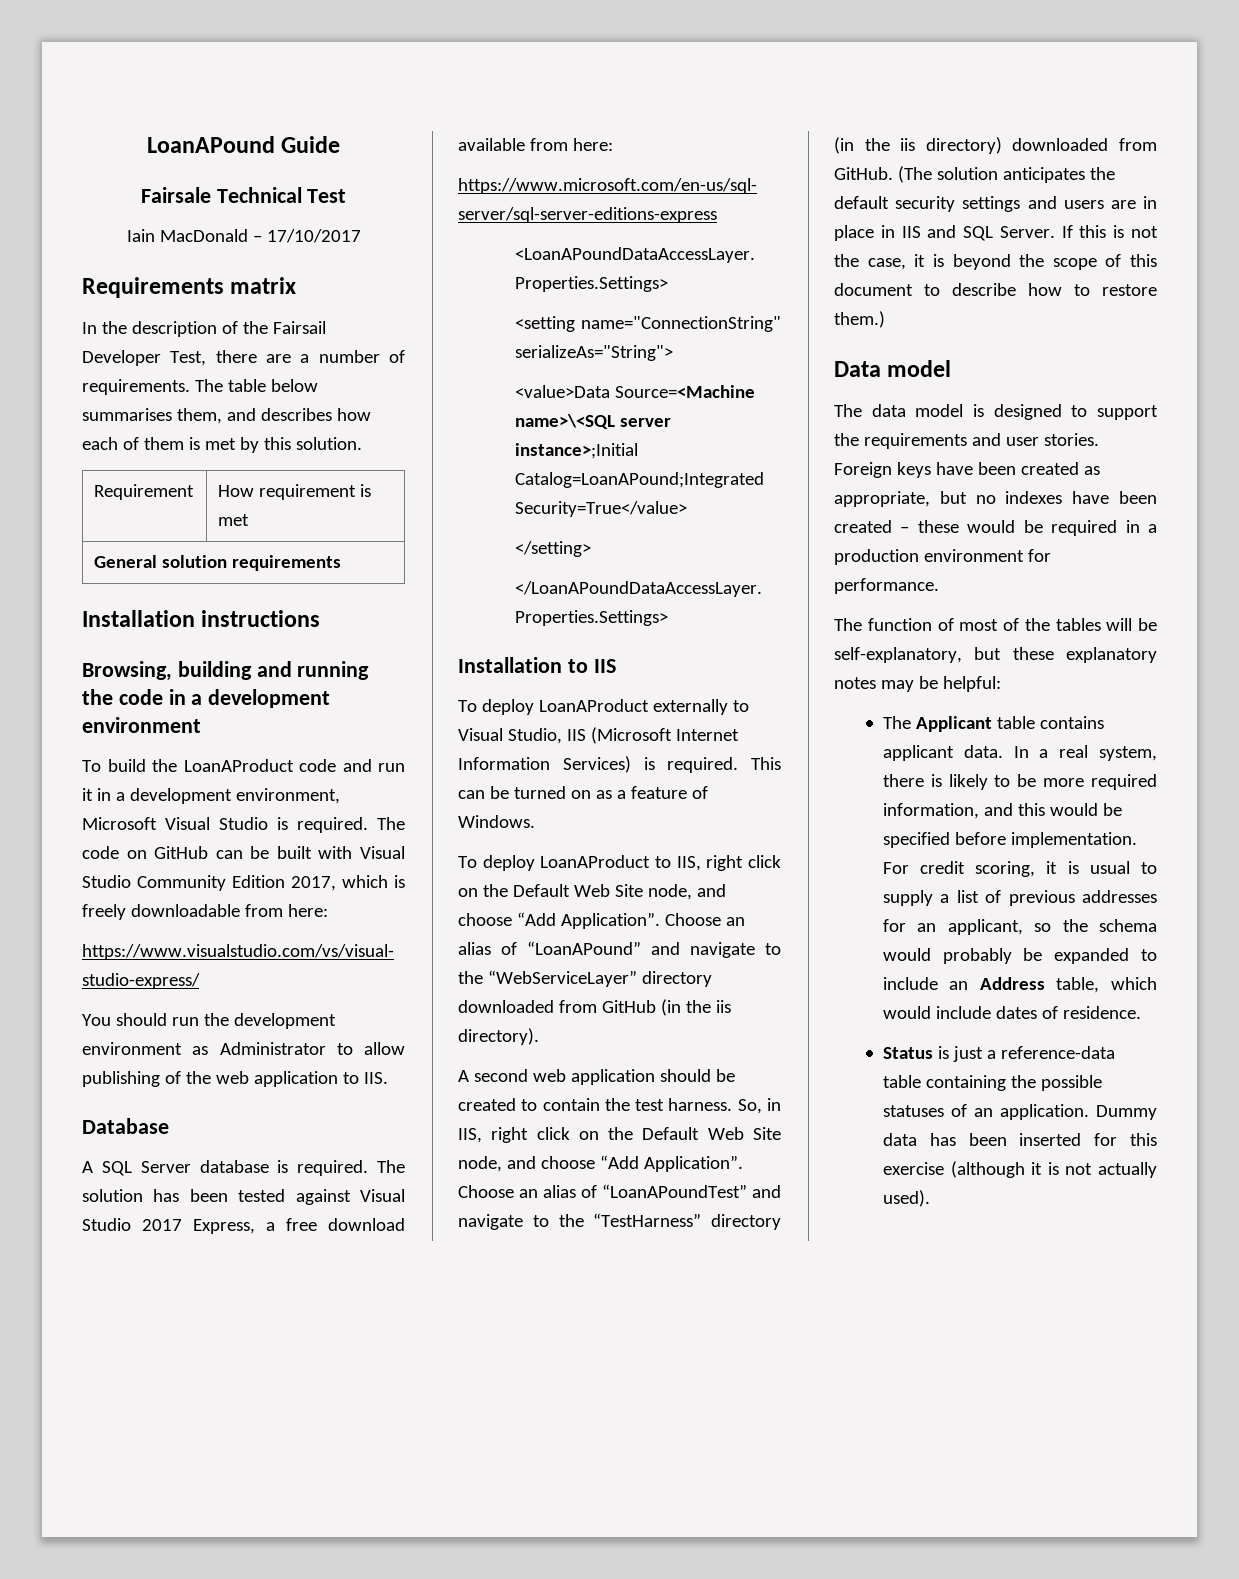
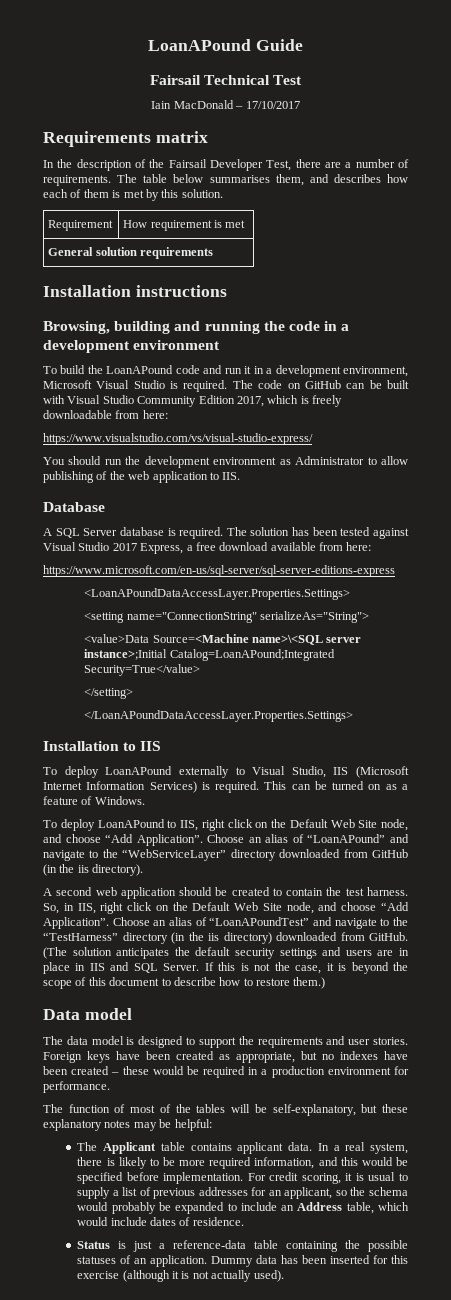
[140,187,211,203] Fairsale -> [149,75,201,85] Fairsail
[183,759,294,772] LoanAProduct -> [106,365,174,374] LoanAPound
[538,699,649,712] LoanAProduct -> [105,766,173,775] LoanAPound
[540,855,651,868] LoanAProduct -> [97,819,165,828] LoanAPound

